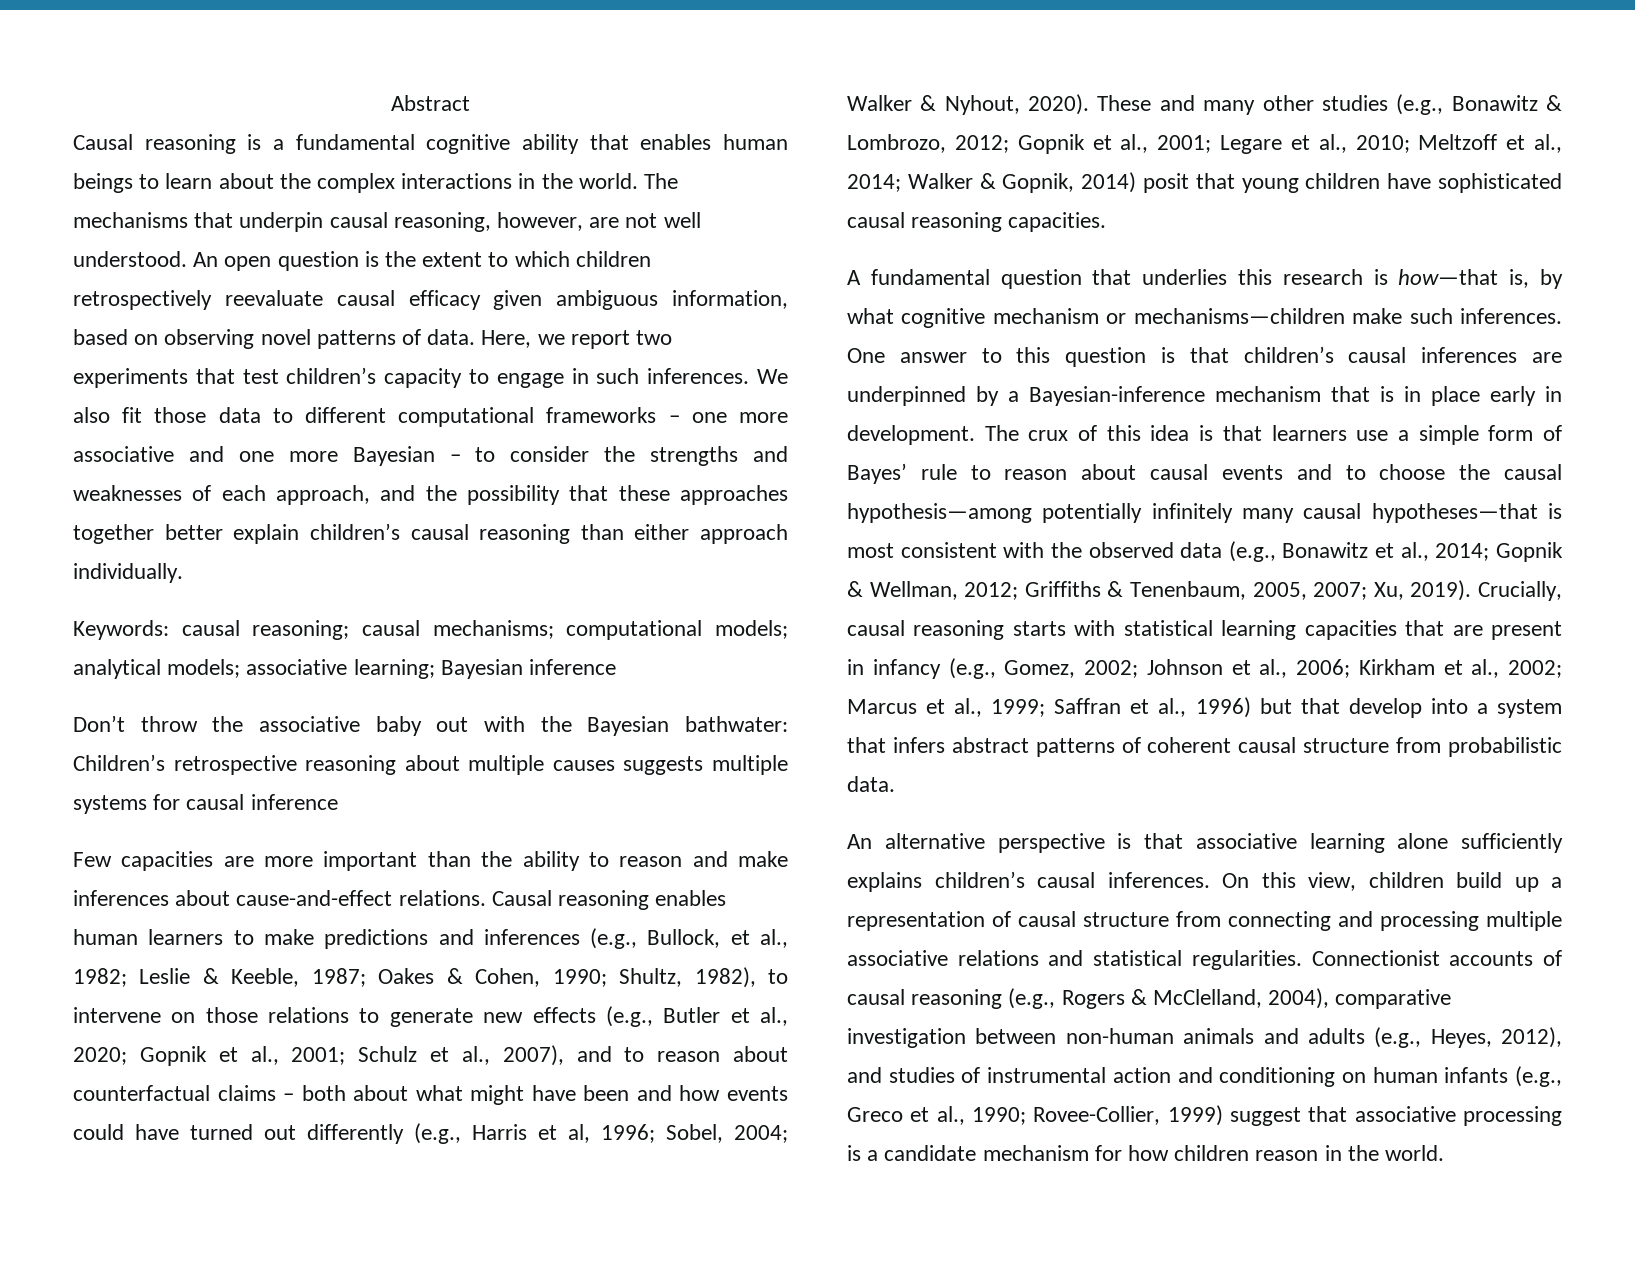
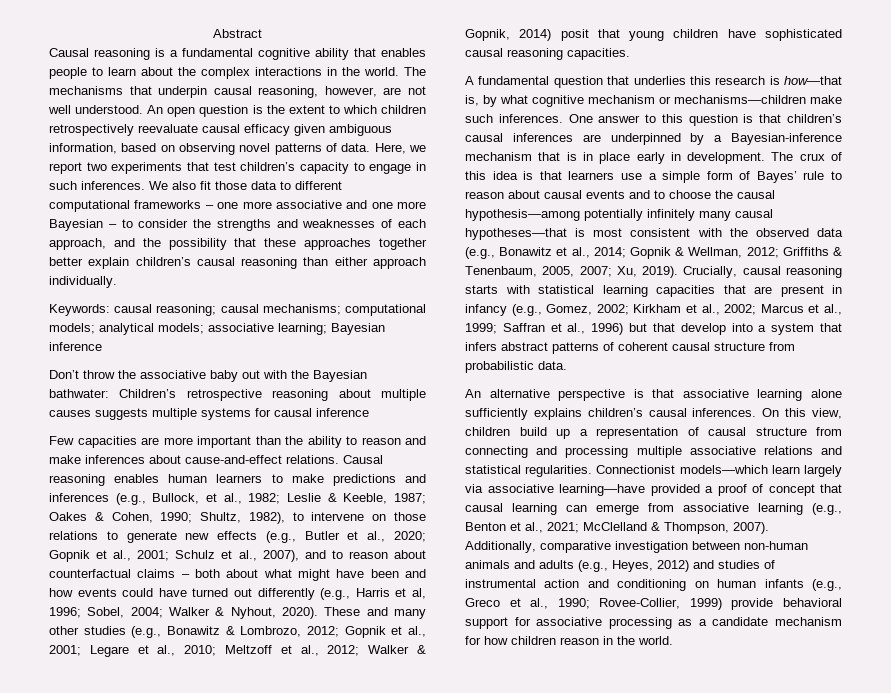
[722,134,788,150] [73,173,133,193] human beings -> [49,67,87,79] people
[847,174,901,192] 2014; -> [327,645,360,656] 2012;
[1146,659,1350,678] Johnson et al., 2006; -> (629, 309) none
[1449,950,1562,966] [847,988,1330,1009] accounts of causal reasoning (e.g., Rogers & McClelland, 2004), -> [679,465,842,477] [465,484,842,496] [465,503,842,515] [465,522,769,534] [465,541,536,553] models—which learn largely via associative learning—have provided a proof of concept that causal learning can emerge from associative learning (e.g., Benton et al., 2021; McClelland & Thompson, 2007). Additionally,
[1501,1027,1562,1048] 2012), -> [657,560,689,572] 2012)
[1230,1106,1348,1126] suggest that -> [731,598,842,610] [465,617,531,629] provide behavioral support for
[847,1145,861,1161] is -> [678,619,693,626] as

